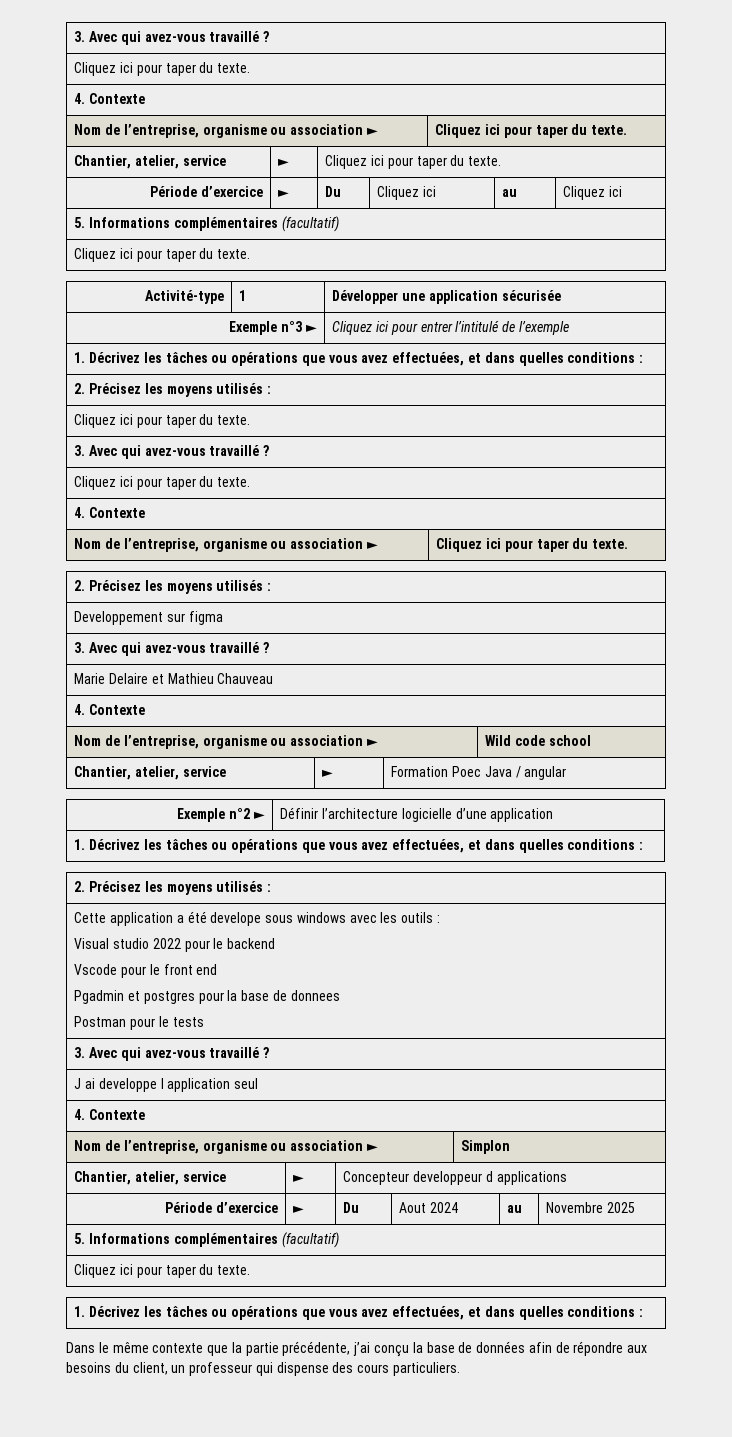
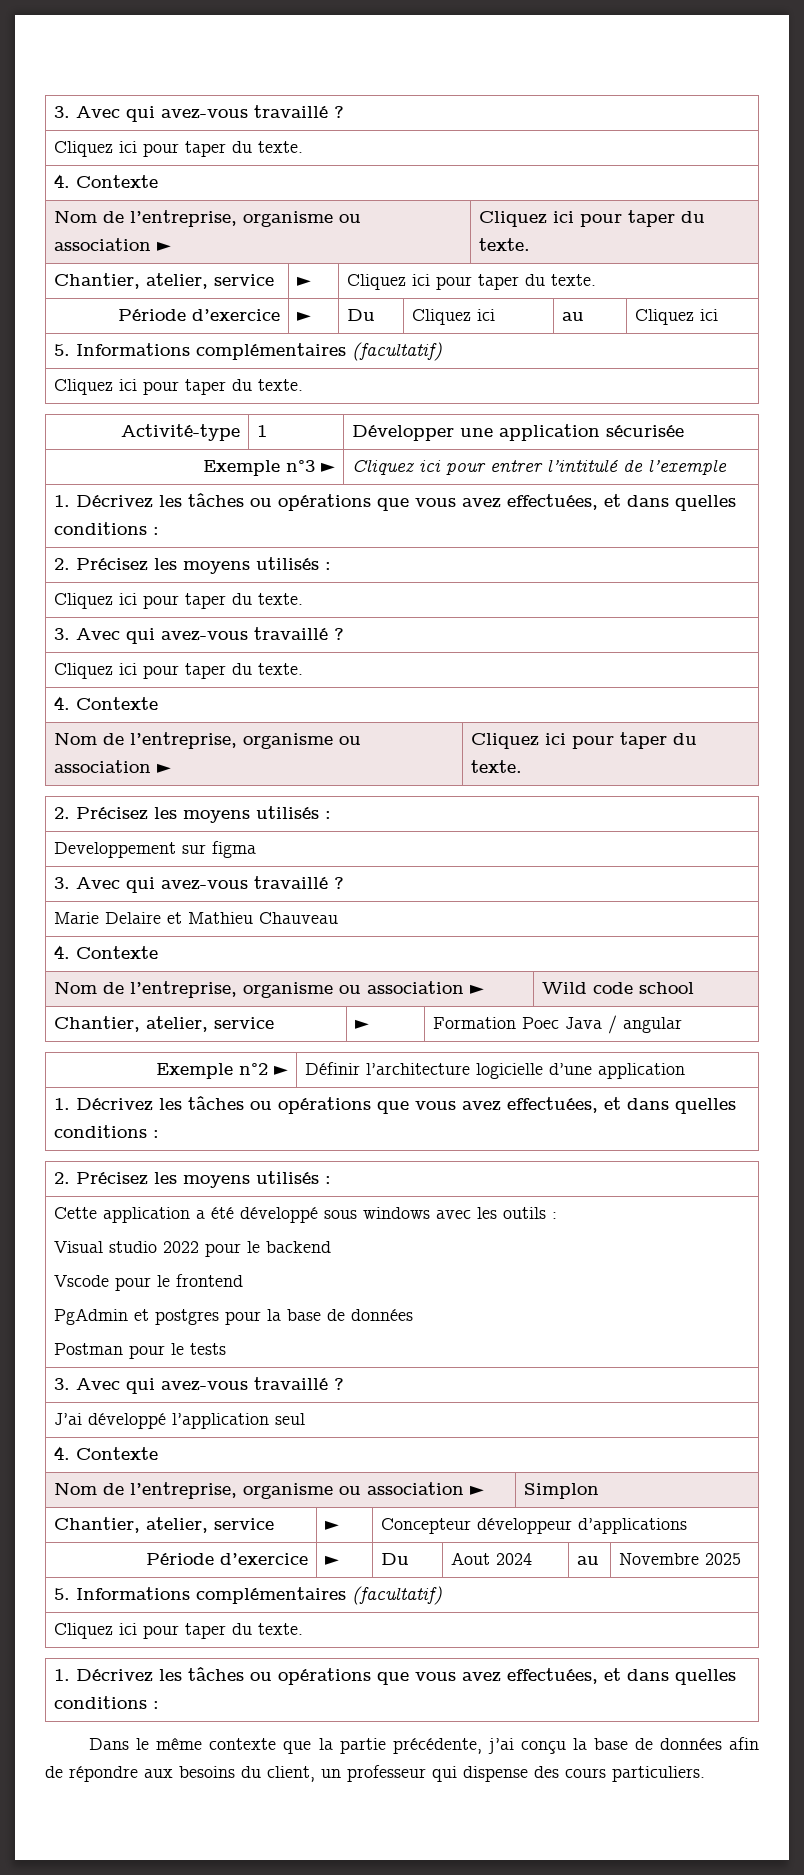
[210,912,262,926] develope -> [239,1207,318,1223] développé
[163,964,218,975] [74,990,125,1004] front end // Pgadmin -> [175,1274,243,1287] [53,1308,128,1325] frontend // PgAdmin
[290,990,340,1001] donnees -> [350,1309,413,1321] données
[74,1078,231,1092] J ai developpe l application -> [53,1413,269,1429] J’ai développé l’application
[412,1171,567,1185] developpeur d applications -> [476,1518,687,1534] développeur d’applications

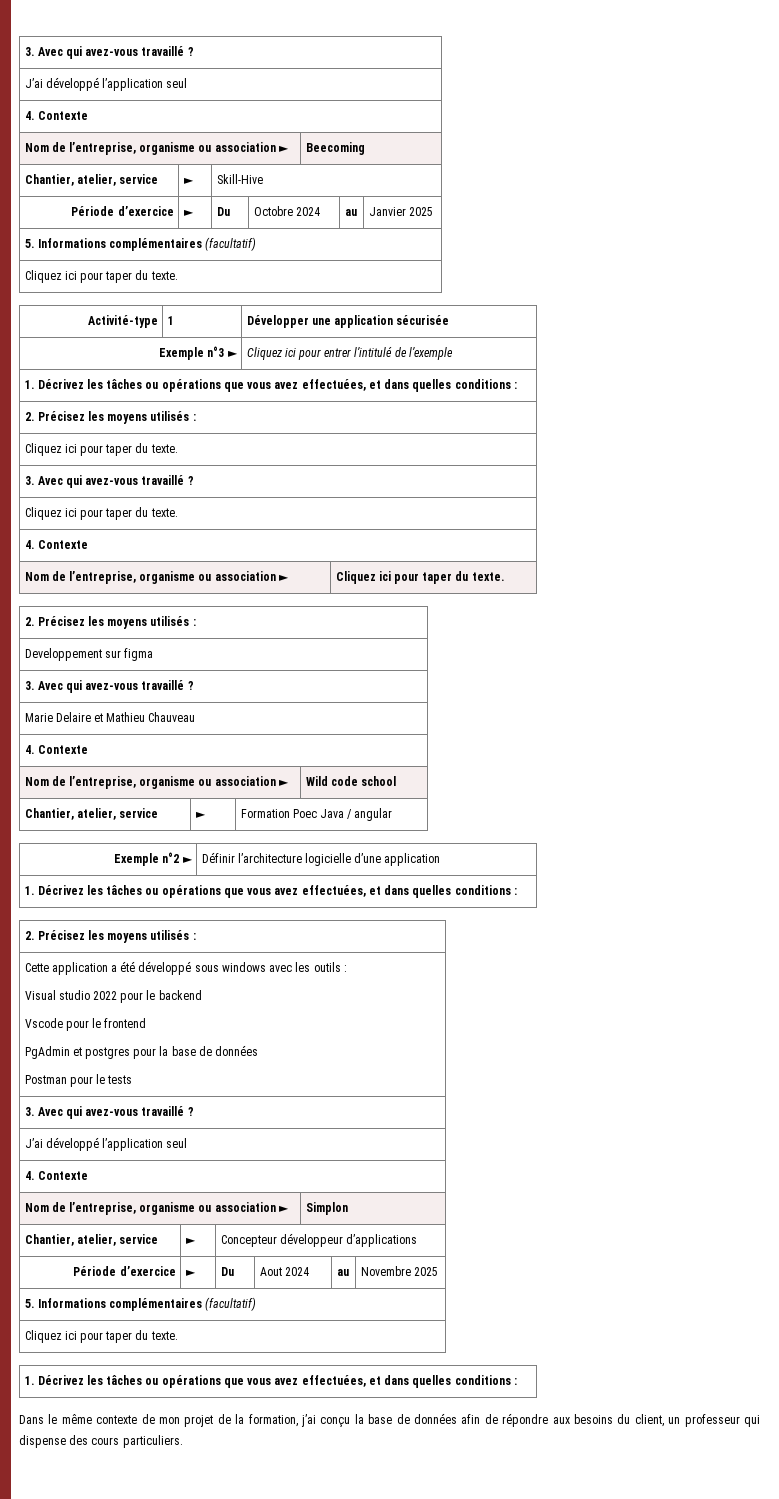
[53,105,344,122] [53,141,303,157] [53,174,158,188] [53,210,361,227] [53,238,171,251] [478,210,705,227] [478,238,530,251] [53,273,274,289] [296,276,311,286] [346,274,596,290] [118,309,281,321] [296,311,311,321] [346,309,375,321] [411,309,495,325] [561,312,584,321] [634,309,718,325] 3. Avec qui avez-vous travaillé ? // Cliquez ici pour taper du texte. // 4. Contexte // Nom de l’entreprise, organisme ou association ► | Cliquez ici pour taper du texte. // Chantier, atelier, service | ► | Cliquez ici pour taper du texte. // Période d’exercice | ► | Du | Cliquez ici | au | Cliquez ici -> [24,46,194,59] [24,77,188,91] [24,111,88,120] [24,142,289,155] [305,142,365,155] [24,174,158,186] [183,177,194,184] [216,174,263,184] [71,206,174,216] [183,209,194,216] [216,207,230,216] [253,206,320,216] [344,209,357,216] [368,207,433,216] 3. Avec qui avez-vous travaillé ? // J’ai développé l’application seul // 4. Contexte // Nom de l’entreprise, organisme ou association ► | Beecoming // Chantier, atelier, service | ► | Skill-Hive // Période d’exercice | ► | Du | Octobre 2024 | au | Janvier 2025
[283,1738,482,1754] que la partie précédente, -> [141,1414,298,1427] de mon projet de la formation,

